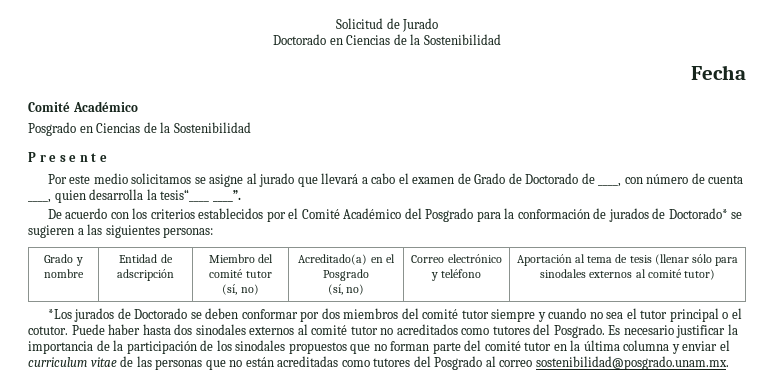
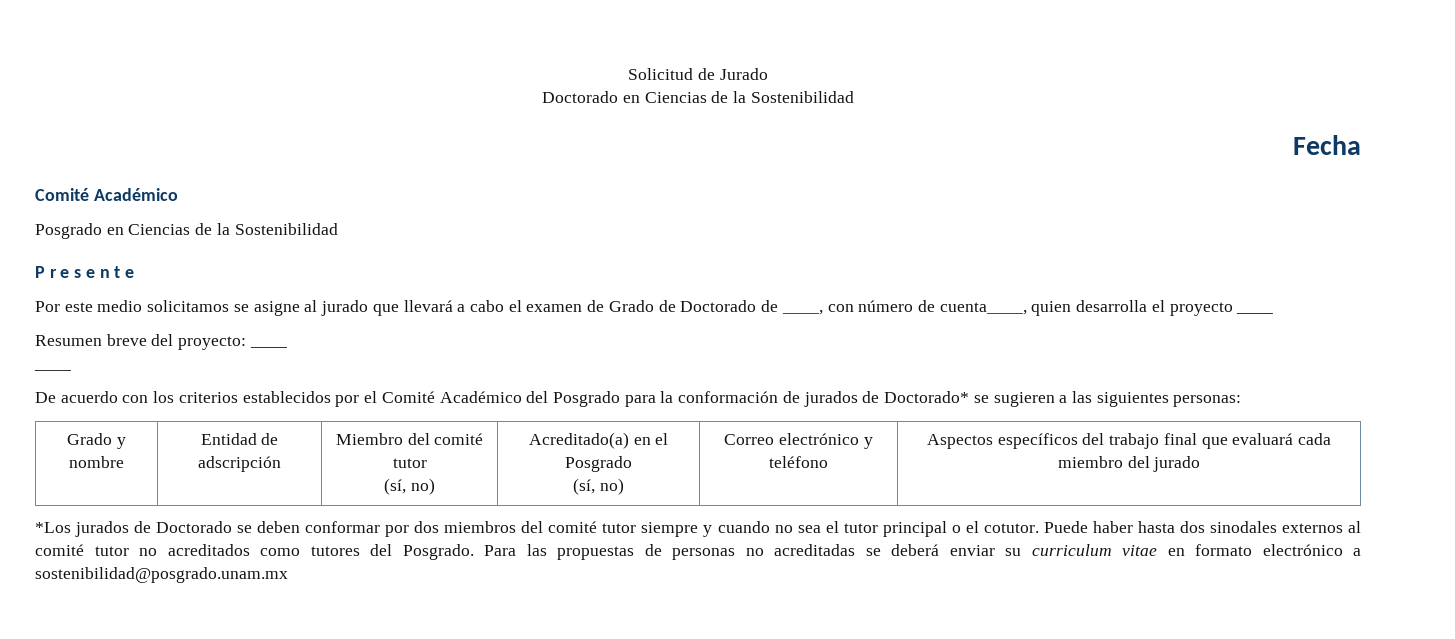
[708,175,744,184] [28,189,241,203] cuenta ____, quien desarrolla la tesis“____ ____”. -> [939,300,1274,316] [35,334,287,350] [34,369,71,371] cuenta____, quien desarrolla el proyecto ____ // Resumen breve del proyecto: ____ // ____
[517,254,738,266] [540,269,715,280] Aportación al tema de tesis (llenar sólo para sinodales externos al comité tutor) -> [926,433,1332,449] [1057,456,1201,472] Aspectos específicos del trabajo final que evaluará cada miembro del jurado
[608,324,738,338] [28,340,730,354] [28,356,729,370] Es necesario justificar la importancia de la participación de los sinodales propuestos que no forman parte del comité tutor en la última columna y enviar el curriculum vitae de las personas que no están acreditadas como tutores del Posgrado al correo sostenibilidad@posgrado.unam.mx. -> [484,544,1361,560] [35,567,288,583] Para las propuestas de personas no acreditadas se deberá enviar su curriculum vitae en formato electrónico a sostenibilidad@posgrado.unam.mx

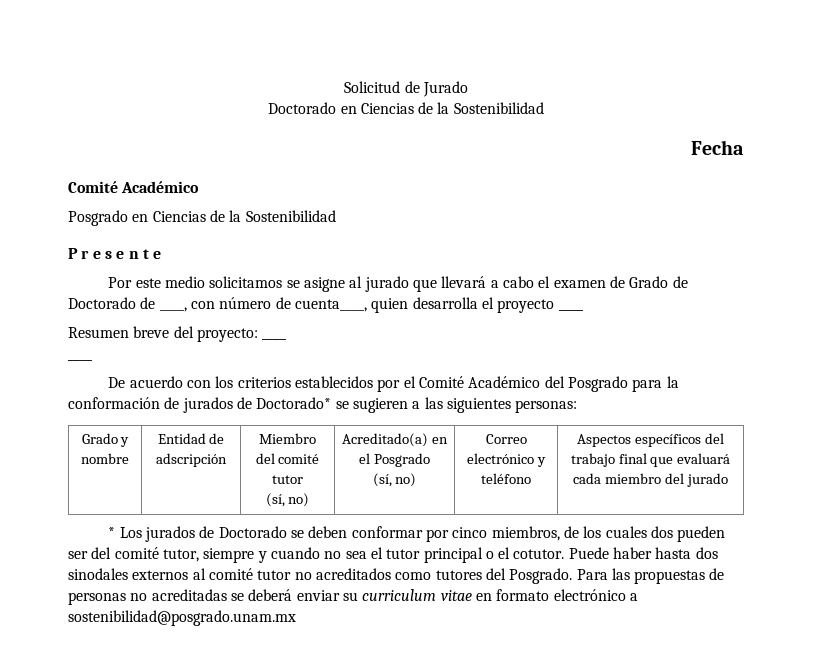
[35,522,71,533] *Los -> [108,527,142,538] * Los
[414,521,637,533] dos miembros del comité tutor -> [452,526,726,542] [68,547,199,562] cinco miembros, de los cuales dos pueden ser del comité tutor,

